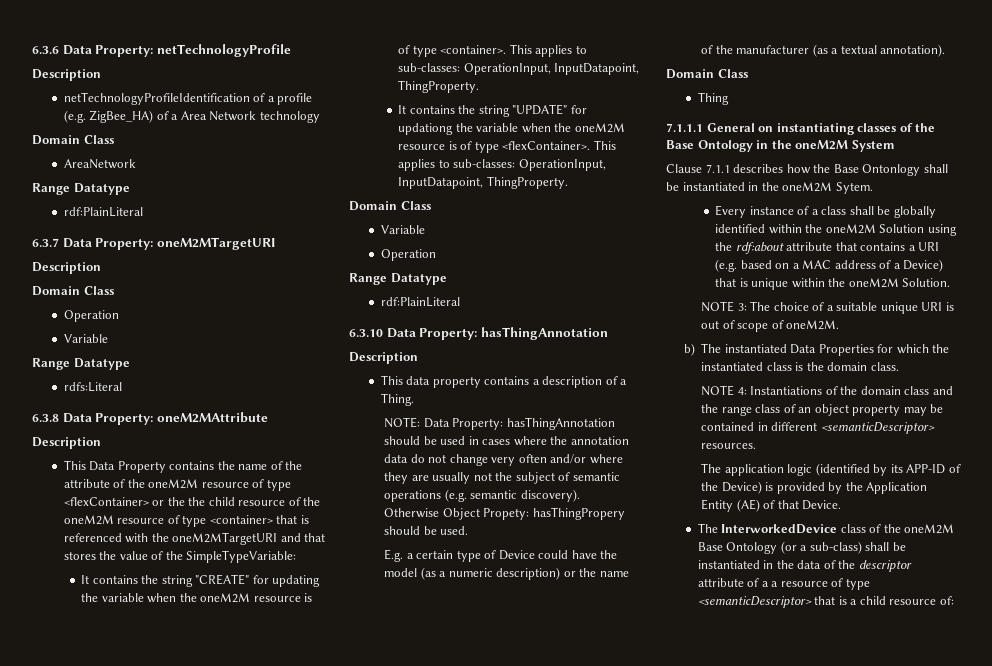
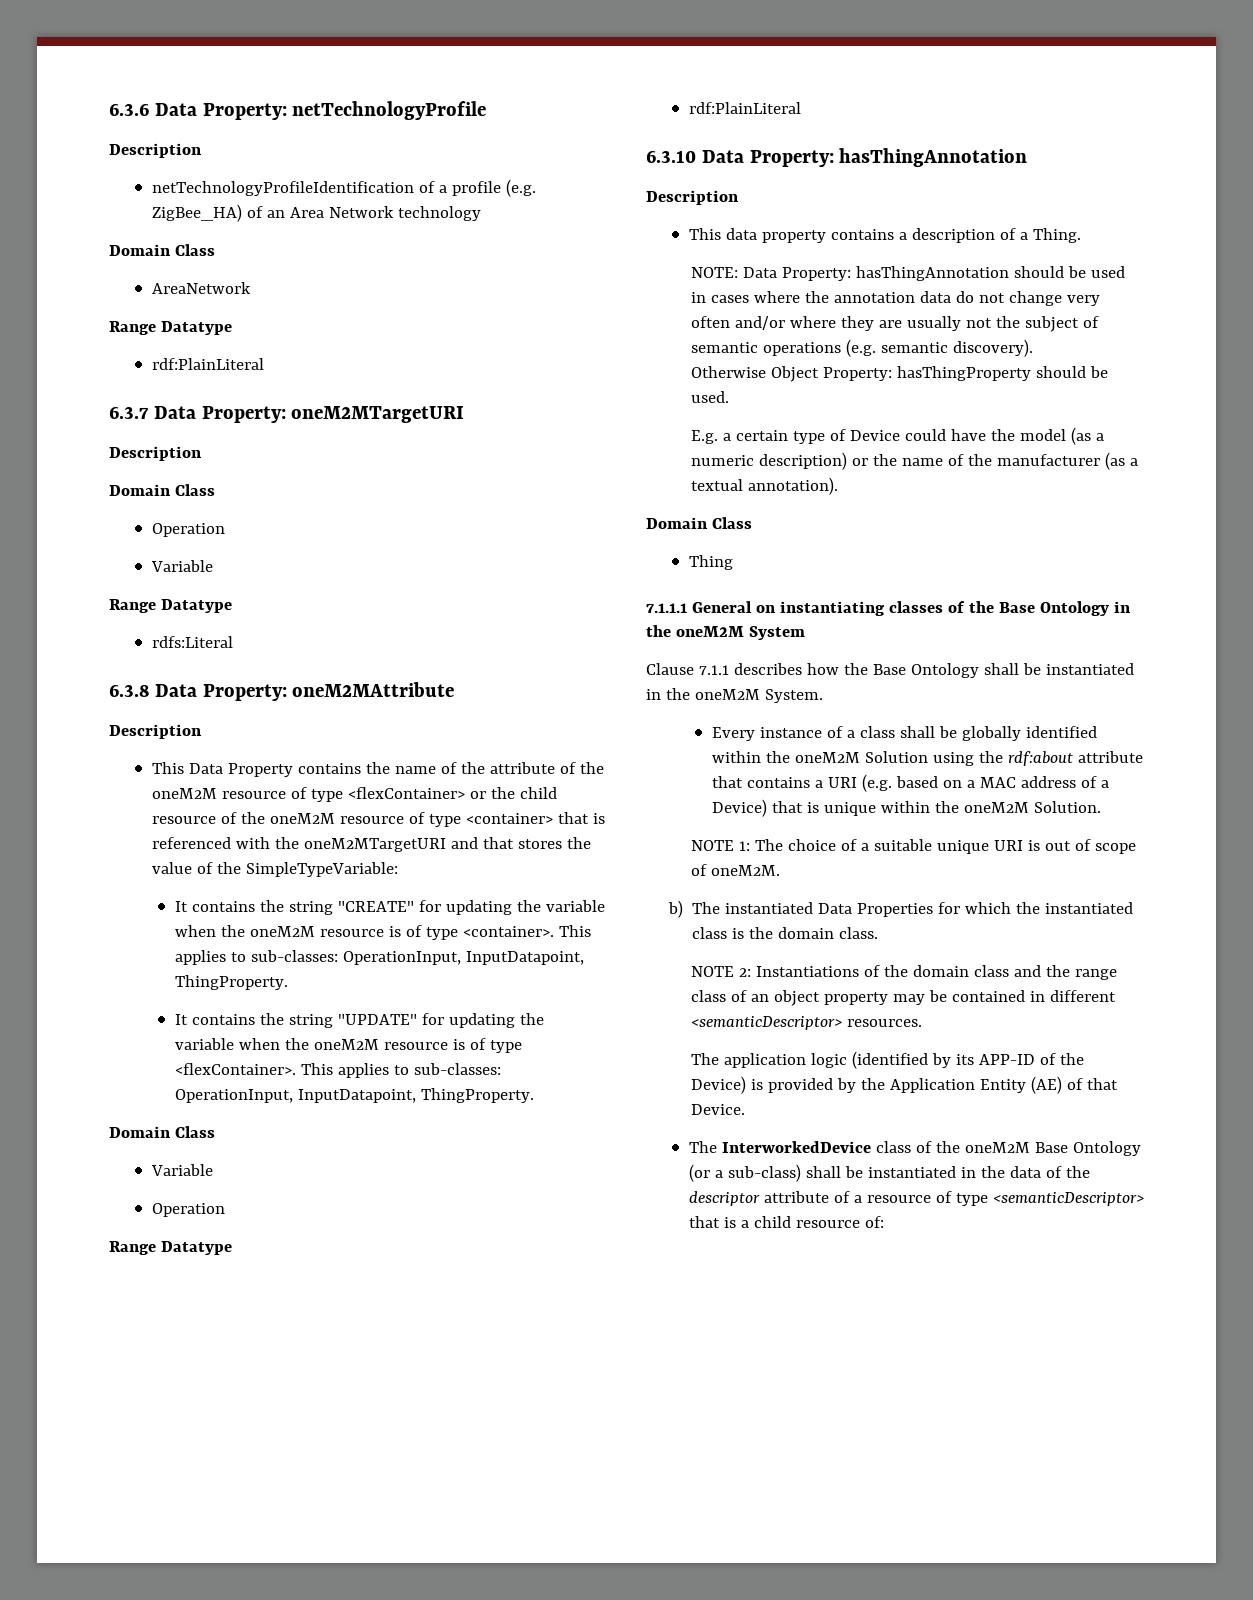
[171,114,179,120] a -> [266,210,285,218] an
[188,497,206,506] the -> (515, 793) none
[398,123,454,135] updationg -> [448,1013,515,1028] updating
[483,507,625,520] Propety: hasThingPropery -> [823,366,1032,381] Property: hasThingProperty
[862,164,921,176] Ontonlogy -> [910,663,979,678] Ontology
[835,182,873,194] Sytem. -> [764,689,823,703] System.
[737,303,747,311] 3: -> [739,841,751,851] 1:
[737,387,747,395] 4: -> [739,968,752,977] 2:
[771,581,779,587] a -> (862, 1199) none

